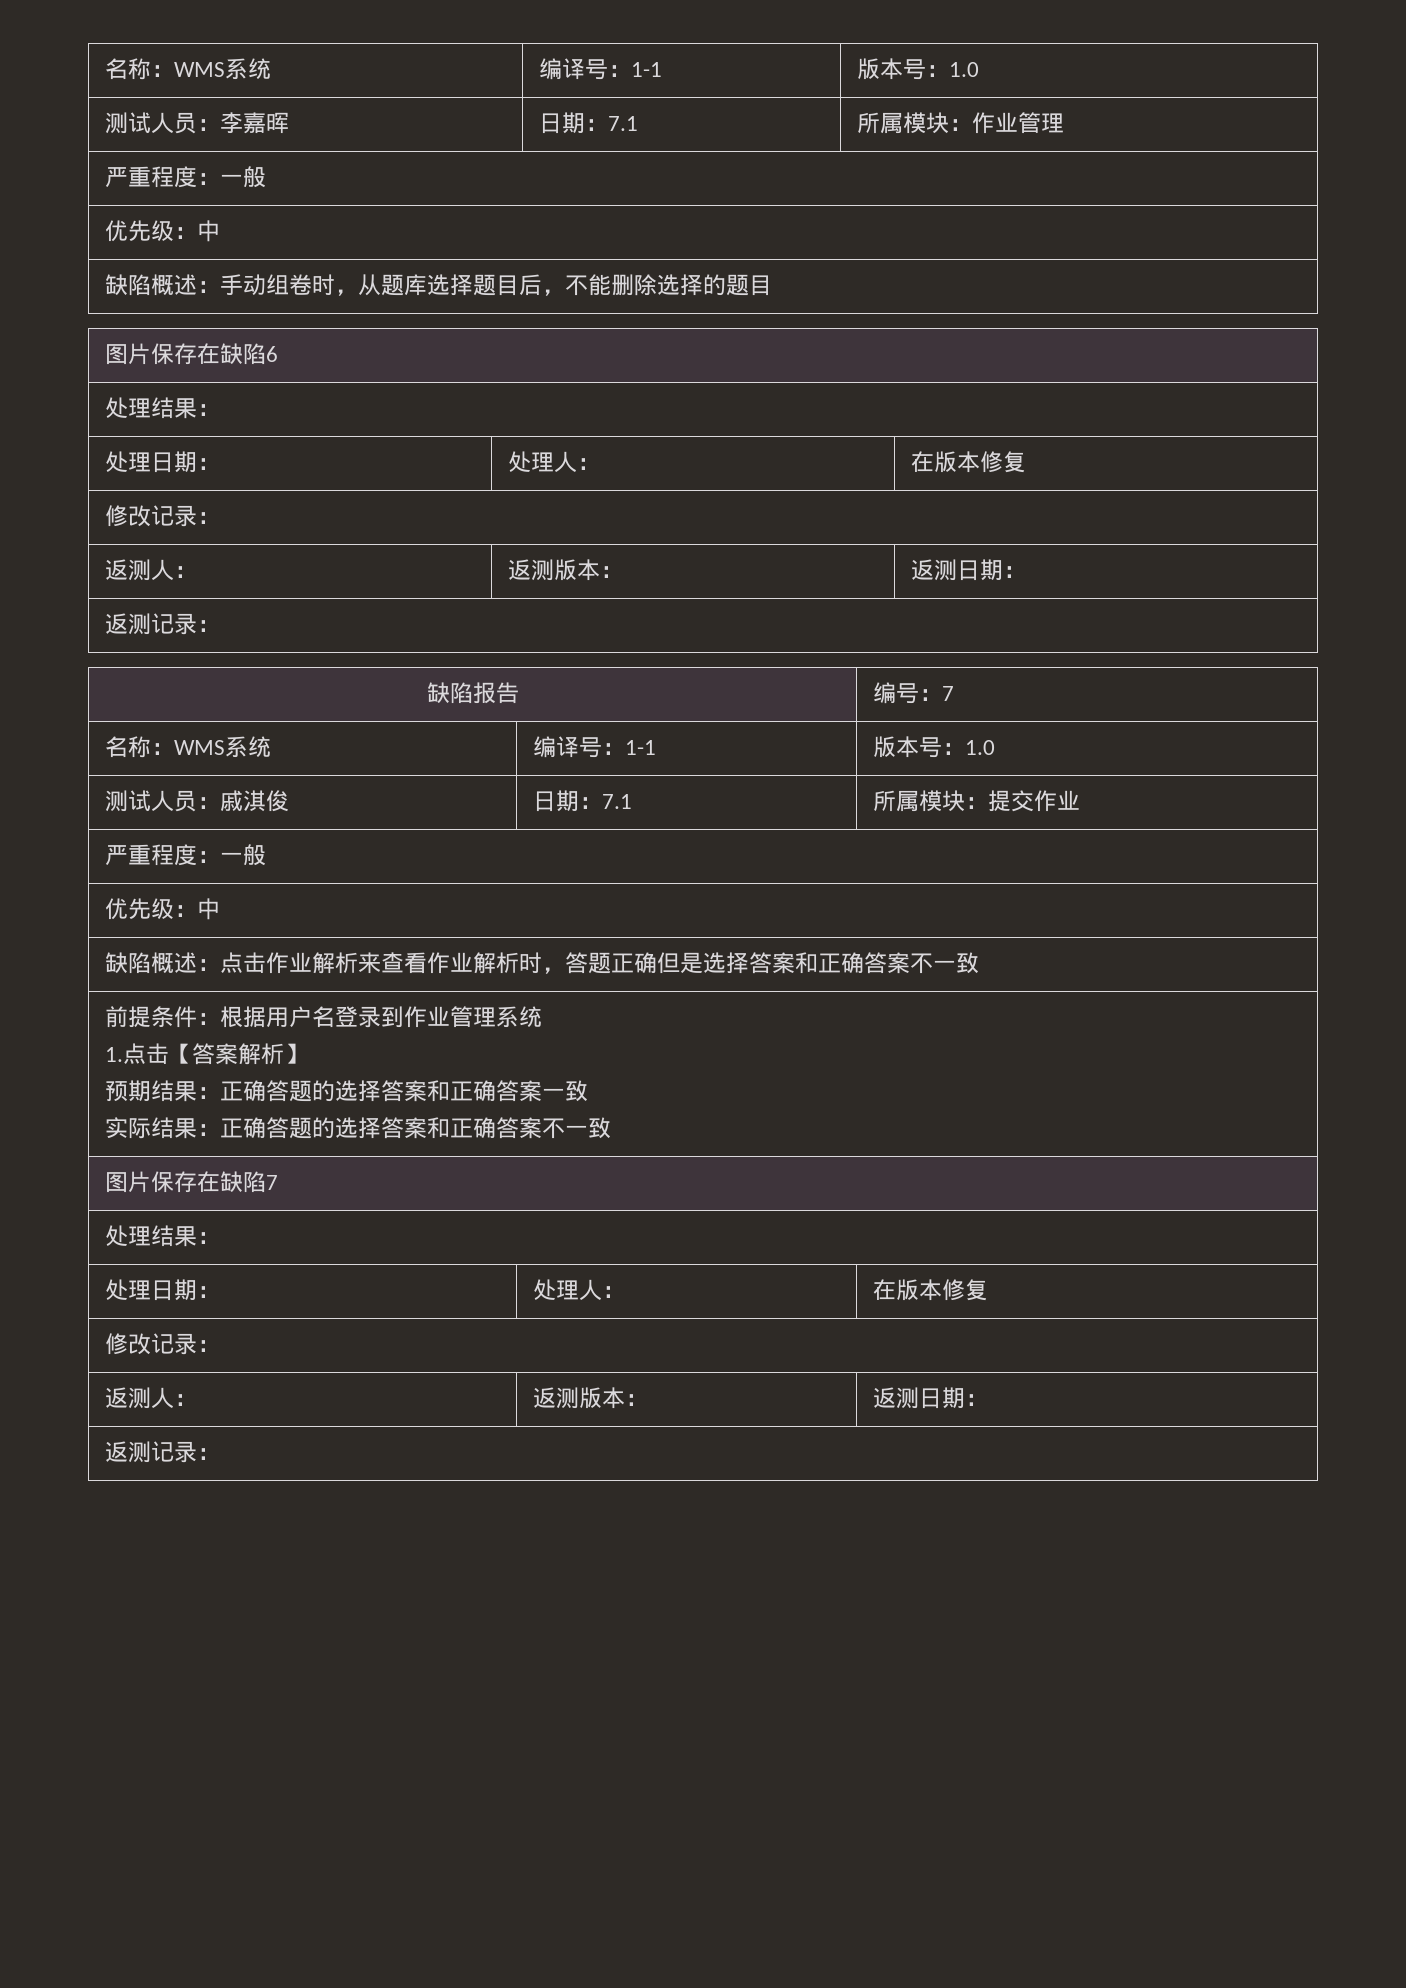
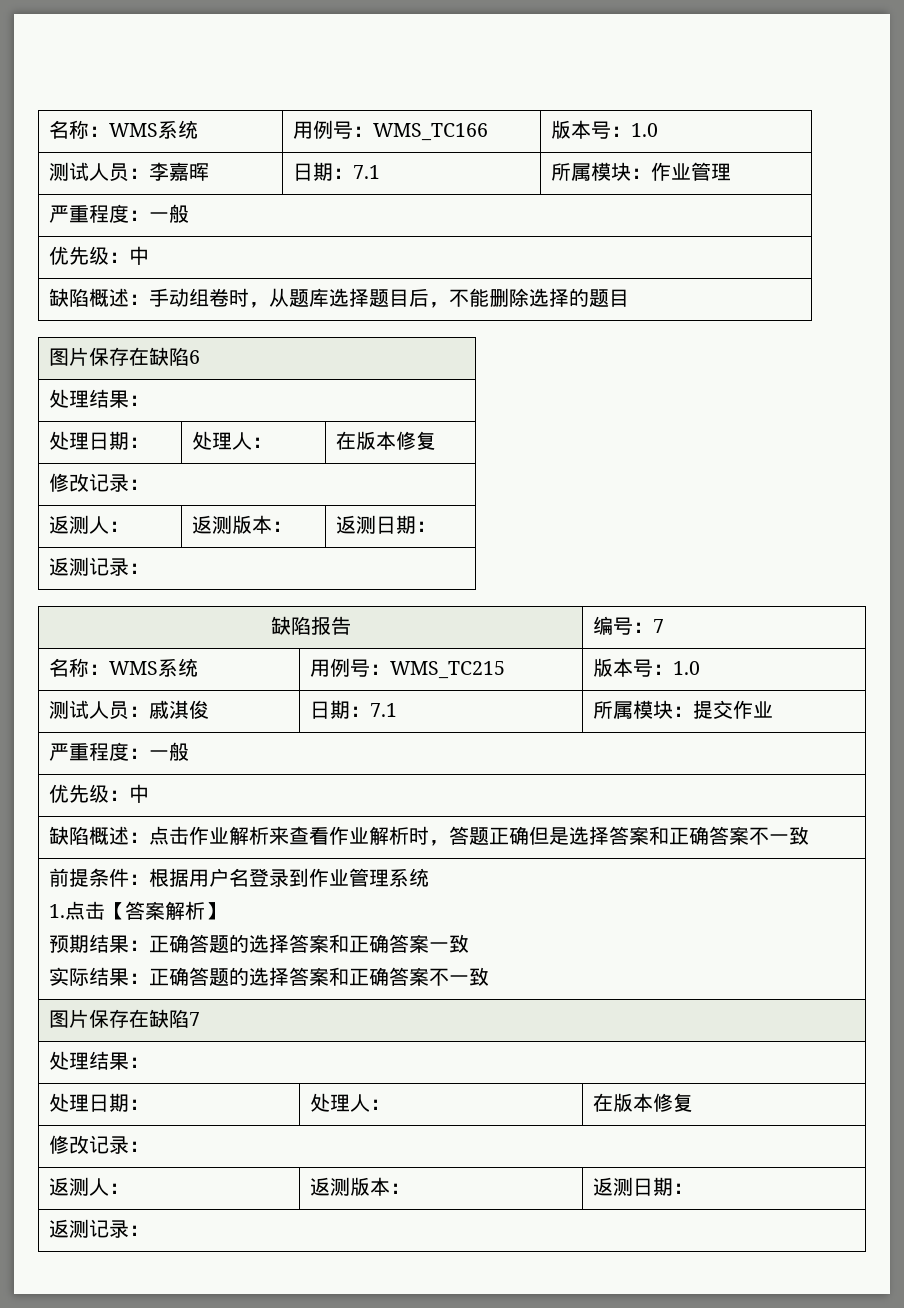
[105,58,272,80] [539,58,663,80] 名称：WMS系统 | 编译号：1-1 -> [49,120,199,139] [293,120,489,141] 名称：WMS系统 | 用例号：WMS_TC166
[533,736,657,758] 编译号：1-1 -> [310,658,506,679] 用例号：WMS_TC215

